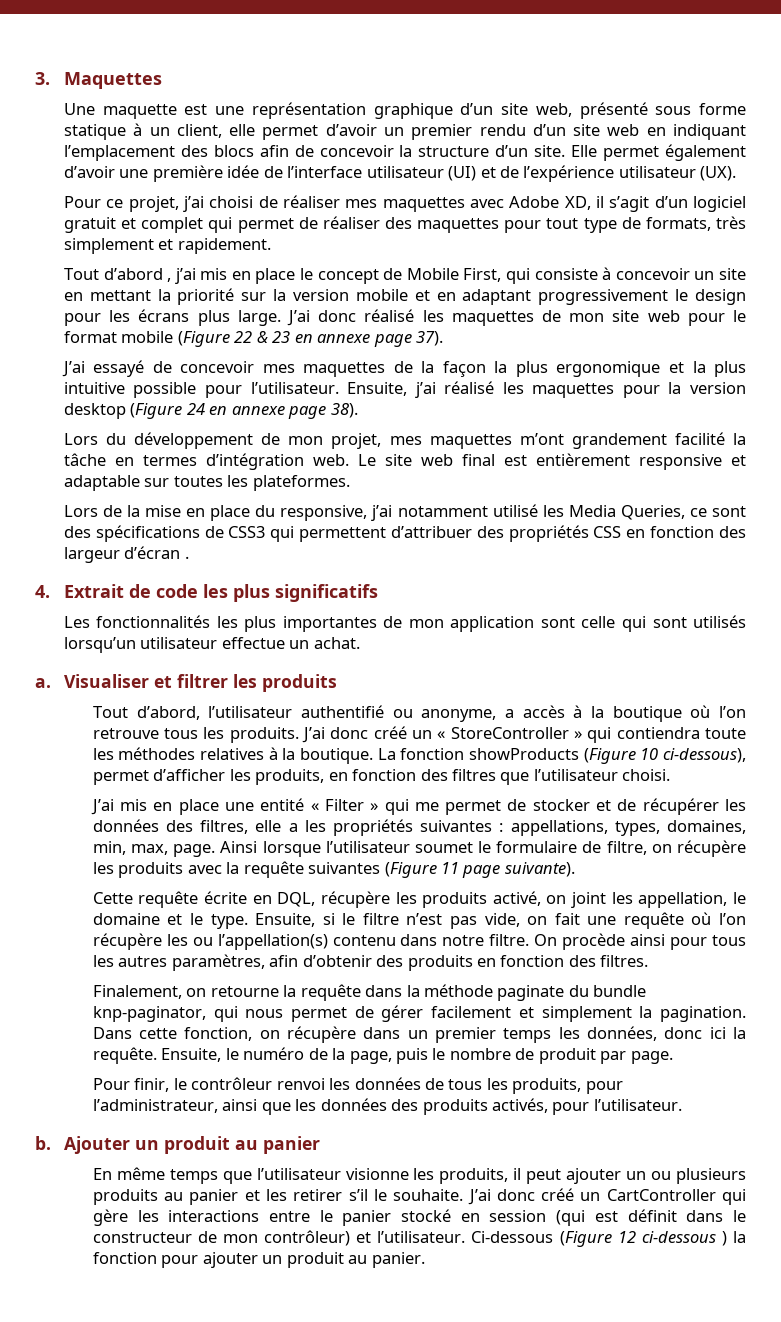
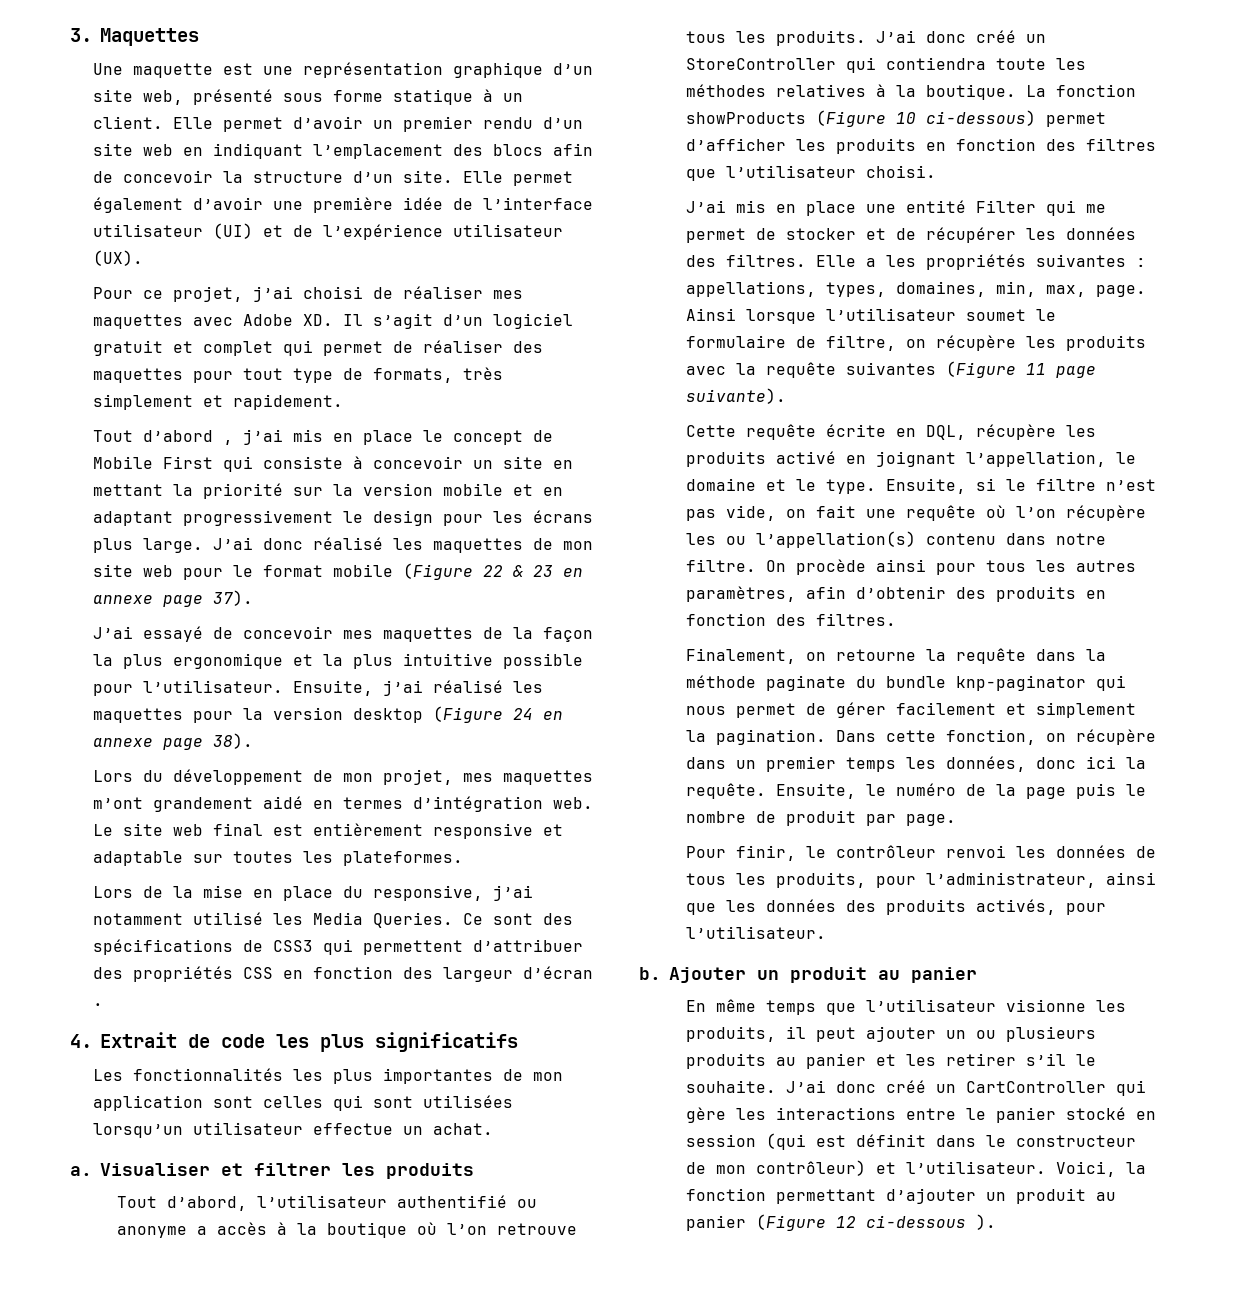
[176,124,256,138] client, elle -> [93,116,214,129] client. Elle
[564,196,604,210] XD, il -> [303,314,364,326] XD. Il
[463,268,502,282] First, -> [163,456,214,469] First
[674,432,747,445] [63,453,106,466] facilité la tâche -> [263,796,304,809] aidé
[620,505,707,520] Queries, ce -> [373,912,484,928] Queries. Ce
[581,616,616,628] celle -> [263,1096,324,1108] celles
[692,615,746,628] utilisés -> [423,1095,514,1108] utilisées
[421,709,497,722] anonyme, -> [116,1226,187,1238] anonyme
[437,727,583,739] « StoreController » -> [685,58,836,70] StoreController
[662,748,746,763] ci-dessous), -> [925,110,1036,126] ci-dessous)
[255,769,325,785] produits, -> [835,138,916,154] produits
[310,799,379,811] « Filter » -> [975,200,1036,213] Filter
[200,820,282,834] filtres, elle -> [725,254,856,267] filtres. Elle
[492,891,728,908] activé, on joint les appellation, -> [775,451,1106,467] activé en joignant l’appellation,
[92,1006,206,1022] knp-paginator, -> [955,675,1086,691] knp-paginator
[349,1051,392,1064] page, -> [1025,787,1066,799] page
[471,1231,746,1247] [92,1252,425,1268] Ci-dessous (Figure 12 ci-dessous ) la fonction pour ajouter un produit au panier. -> [1055,1161,1146,1177] [685,1188,1116,1204] [685,1214,996,1231] Voici, la fonction permettant d’ajouter un produit au panier (Figure 12 ci-dessous ).

